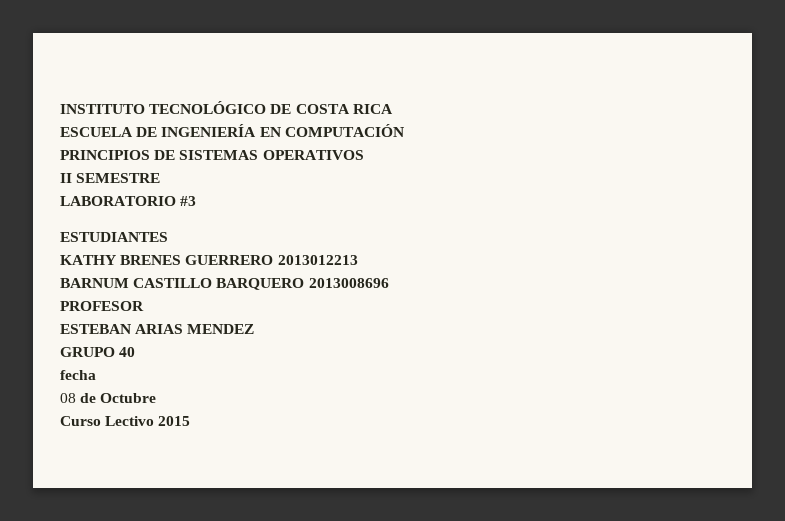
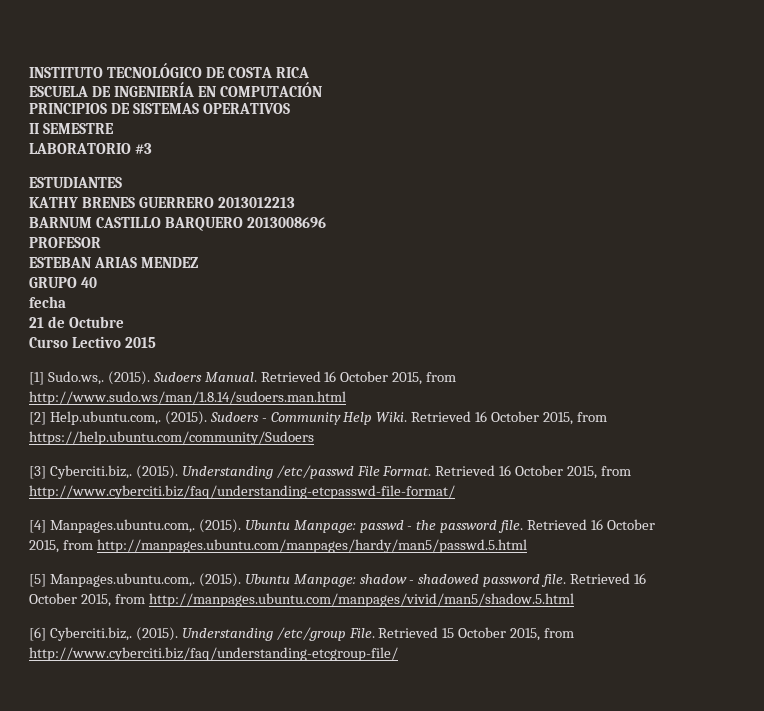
[60,393,76,403] 08 -> [29,317,44,328] 21
(191, 421) none -> [29,371,457,385] [29,391,346,405] [29,411,607,425] [29,431,314,445] [29,465,632,479] [29,485,455,499] [29,519,655,533] [29,539,527,553] [29,573,647,587] [29,593,574,607] [29,627,575,641] [29,647,398,661] // [1] Sudo.ws,. (2015). Sudoers Manual. Retrieved 16 October 2015, from http://www.sudo.ws/man/1.8.14/sudoers.man.html // [2] Help.ubuntu.com,. (2015). Sudoers - Community Help Wiki. Retrieved 16 October 2015, from https://help.ubuntu.com/community/Sudoers // [3] Cyberciti.biz,. (2015). Understanding /etc/passwd File Format. Retrieved 16 October 2015, from http://www.cyberciti.biz/faq/understanding-etcpasswd-file-format/ // [4] Manpages.ubuntu.com,. (2015). Ubuntu Manpage: passwd - the password file. Retrieved 16 October 2015, from http://manpages.ubuntu.com/manpages/hardy/man5/passwd.5.html // [5] Manpages.ubuntu.com,. (2015). Ubuntu Manpage: shadow - shadowed password file. Retrieved 16 October 2015, from http://manpages.ubuntu.com/manpages/vivid/man5/shadow.5.html // [6] Cyberciti.biz,. (2015). Understanding /etc/group File. Retrieved 15 October 2015, from http://www.cyberciti.biz/faq/understanding-etcgroup-file/

